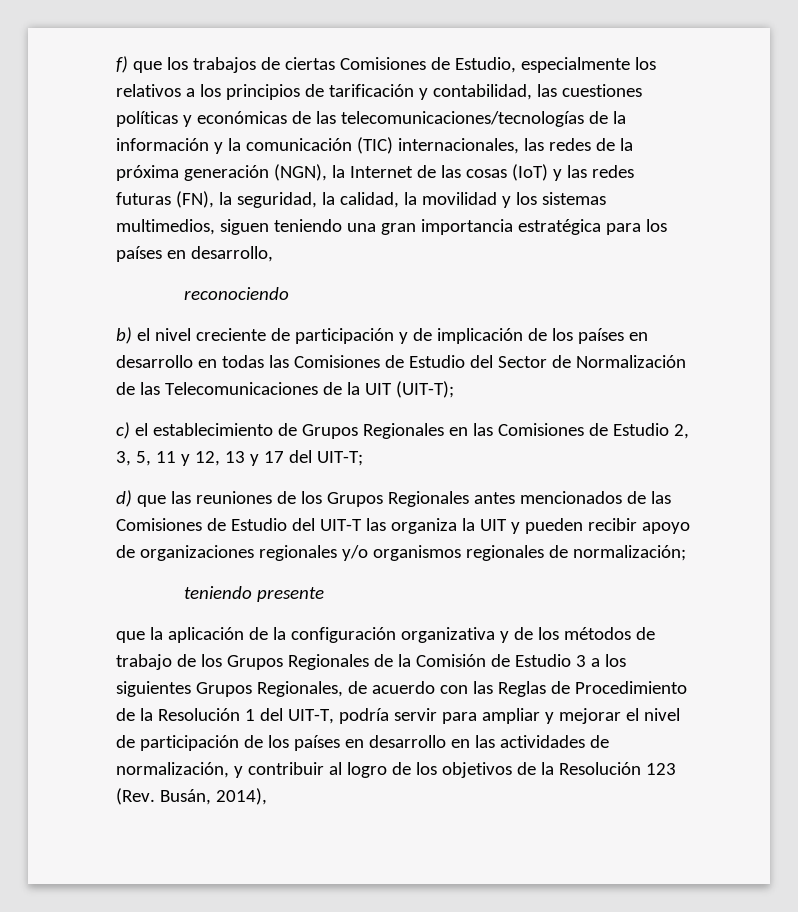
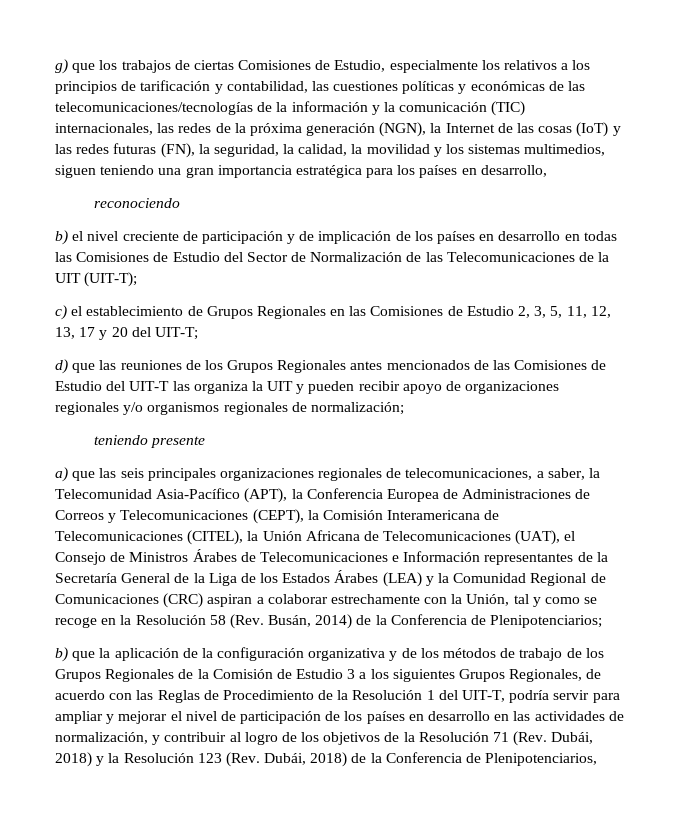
[116,56,128,73] f) -> [55,59,68,74] g)
[155,451,284,466] 11 y 12, 13 y 17 -> [566,306,611,318] [55,327,128,340] 11, 12, 13, 17 y 20
(325, 594) none -> [55,467,601,482] [55,488,591,503] [55,509,500,524] [55,530,576,545] [55,549,608,565] [55,570,606,587] [55,593,598,608] [55,614,603,629] [55,647,68,662] a) que las seis principales organizaciones regionales de telecomunicaciones, a saber, la Telecomunidad Asia-Pacífico (APT), la Conferencia Europea de Administraciones de Correos y Telecomunicaciones (CEPT), la Comisión Interamericana de Telecomunicaciones (CITEL), la Unión Africana de Telecomunicaciones (UAT), el Consejo de Ministros Árabes de Telecomunicaciones e Información representantes de la Secretaría General de la Liga de los Estados Árabes (LEA) y la Comunidad Regional de Comunicaciones (CRC) aspiran a colaborar estrechamente con la Unión, tal y como se recoge en la Resolución 58 (Rev. Busán, 2014) de la Conferencia de Plenipotenciarios; // b)
[645,763,676,775] [116,788,267,805] 123 (Rev. Busán, 2014), -> [493,731,594,746] [55,752,598,767] 71 (Rev. Dubái, 2018) y la Resolución 123 (Rev. Dubái, 2018) de la Conferencia de Plenipotenciarios,

